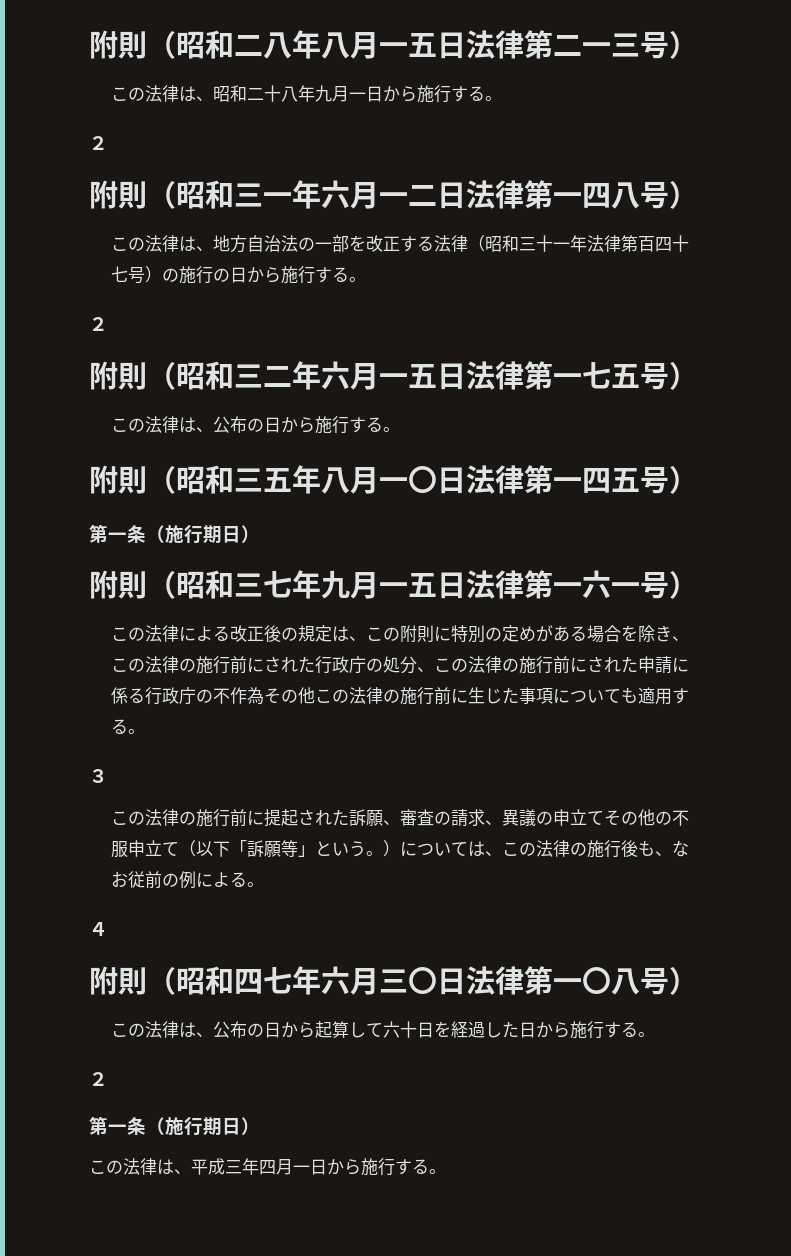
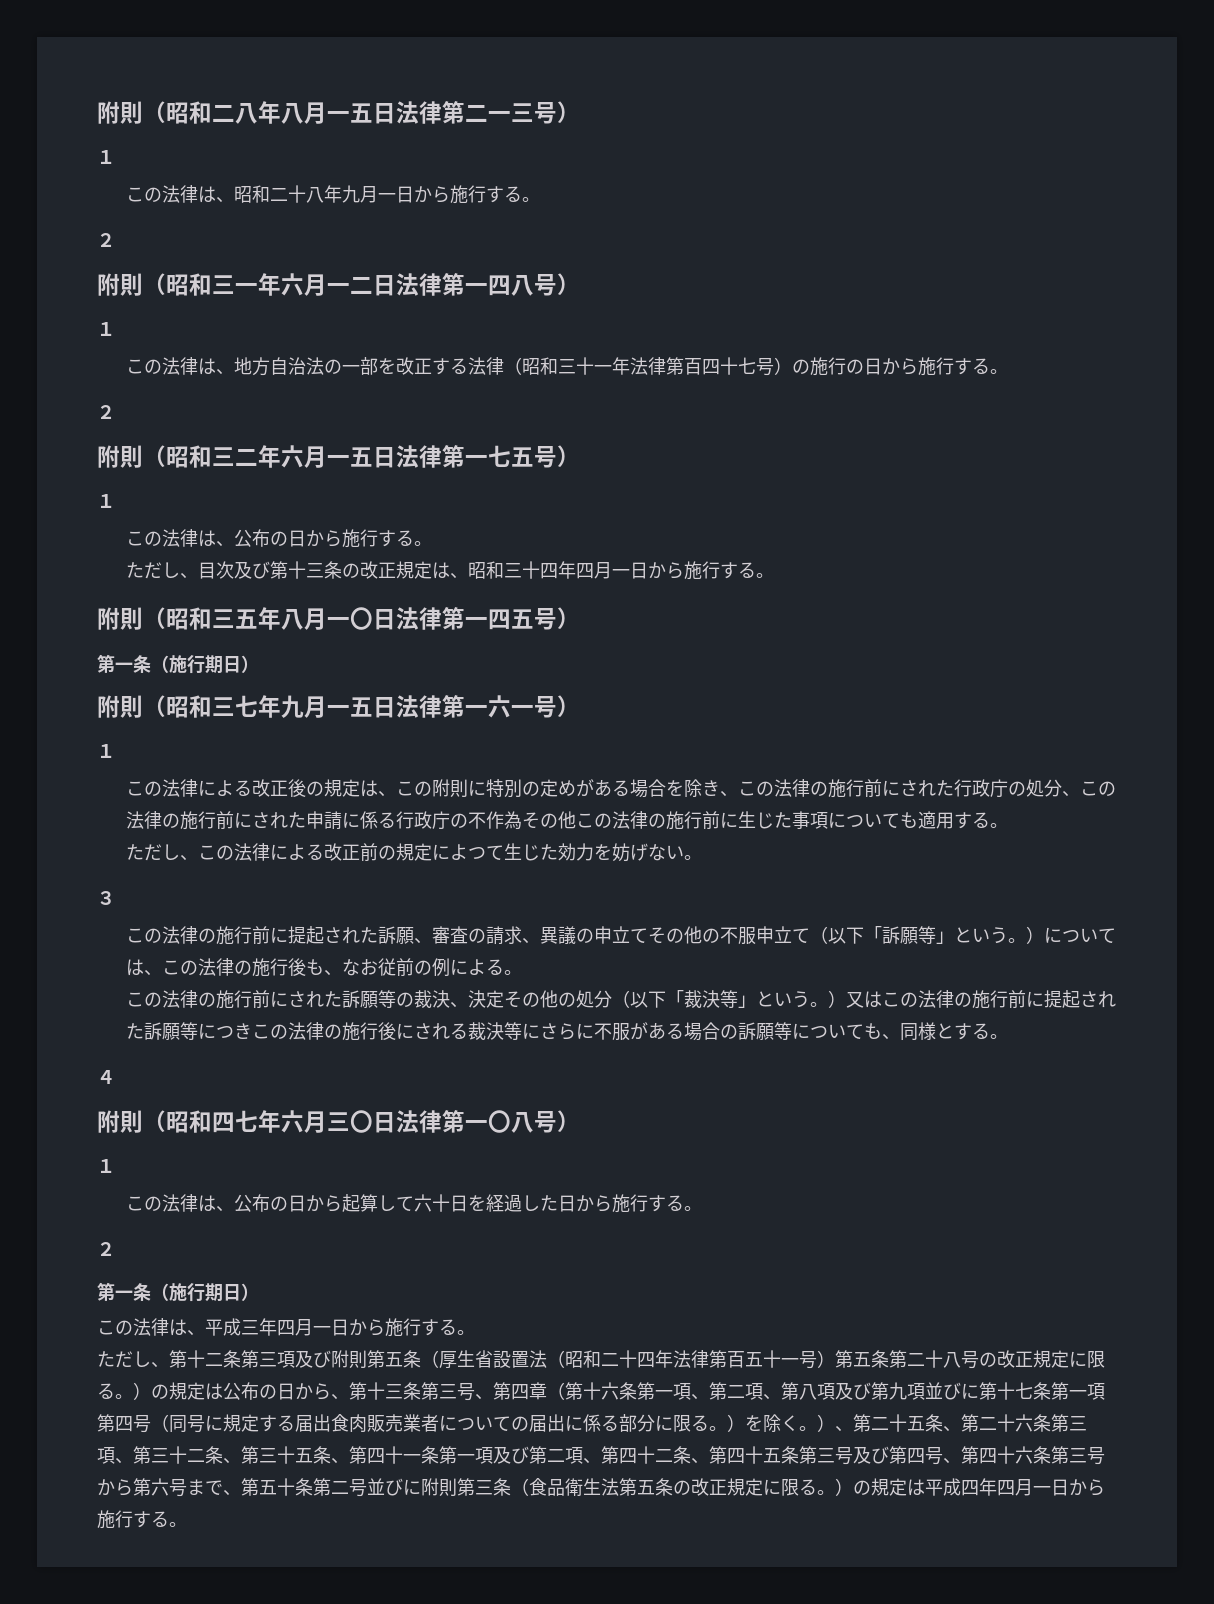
(698, 45) none -> [97,150,115,164] // １
(698, 195) none -> [97,322,115,336] // １
(698, 376) none -> [97,494,115,508] // １
(400, 429) none -> [125,561,774,580] // ただし、目次及び第十三条の改正規定は、昭和三十四年四月一日から施行する。
(698, 585) none -> [97,744,115,758] // １
(145, 731) none -> [125,843,702,862] // ただし、この法律による改正前の規定によつて生じた効力を妨げない。
(264, 884) none -> [125,990,1116,1009] [125,1022,1008,1041] // この法律の施行前にされた訴願等の裁決、決定その他の処分（以下「裁決等」という。）又はこの法律の施行前に提起された訴願等につきこの法律の施行後にされる裁決等にさらに不服がある場合の訴願等についても、同様とする。
(698, 981) none -> [97,1159,115,1173] // １
(446, 1171) none -> [97,1350,1105,1369] [97,1382,1105,1401] [97,1414,1087,1433] [97,1446,1105,1465] [97,1478,1105,1497] [97,1510,187,1529] // ただし、第十二条第三項及び附則第五条（厚生省設置法（昭和二十四年法律第百五十一号）第五条第二十八号の改正規定に限る。）の規定は公布の日から、第十三条第三号、第四章（第十六条第一項、第二項、第八項及び第九項並びに第十七条第一項第四号（同号に規定する届出食肉販売業者についての届出に係る部分に限る。）を除く。）、第二十五条、第二十六条第三項、第三十二条、第三十五条、第四十一条第一項及び第二項、第四十二条、第四十五条第三号及び第四号、第四十六条第三号から第六号まで、第五十条第二号並びに附則第三条（食品衛生法第五条の改正規定に限る。）の規定は平成四年四月一日から施行する。

